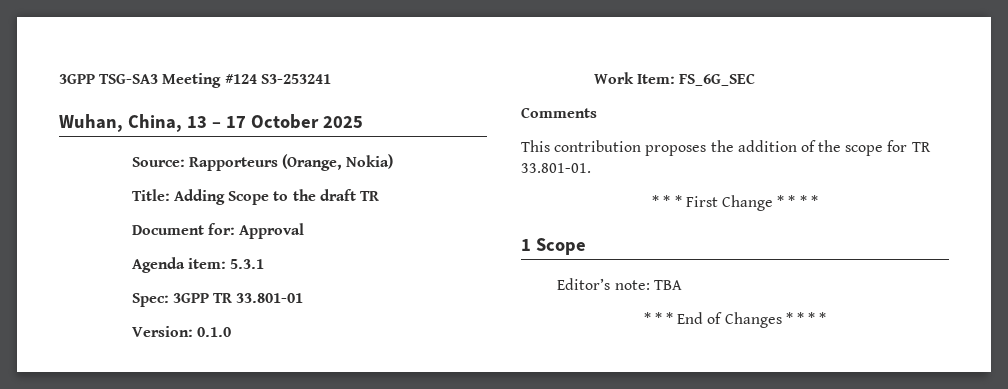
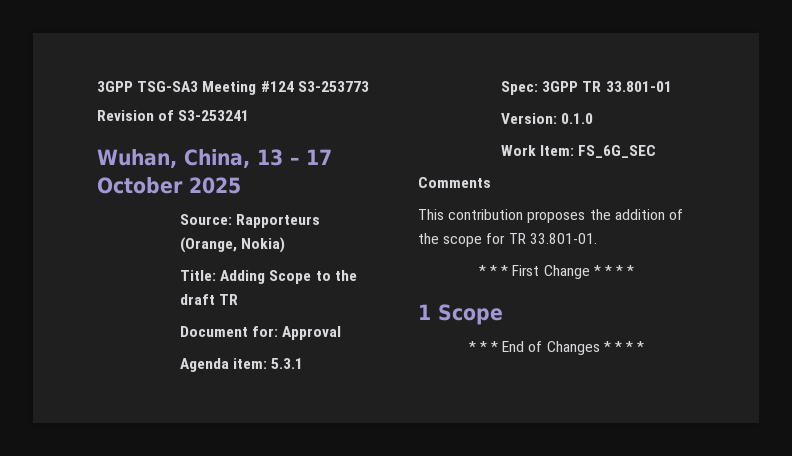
(257, 79) none -> [297,81,369,92] [97,110,175,121] S3-253773 // Revision of
[557,278,682,290] // Editor’s note: TBA -> (503, 314) none

